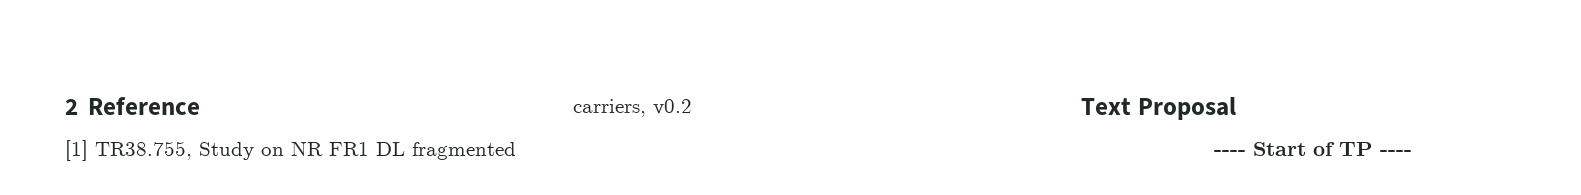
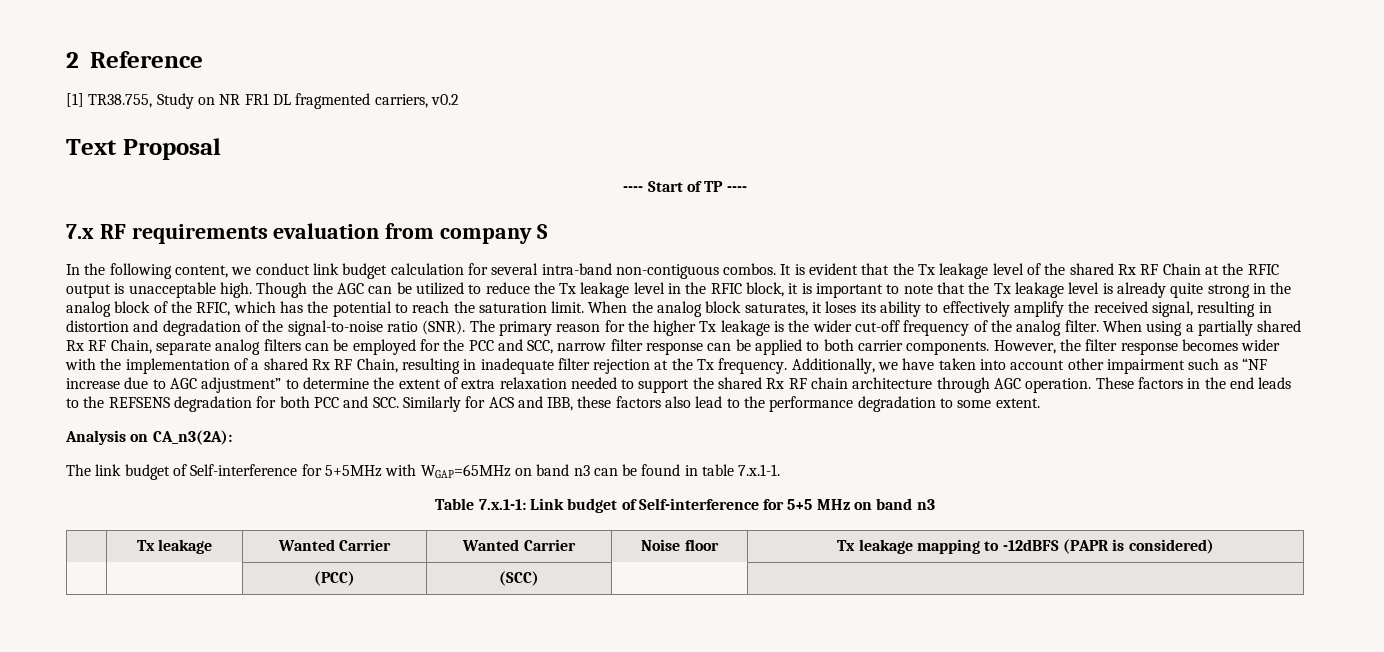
(1412, 153) none -> [66,223,548,244] [66,263,1279,279] [66,282,1292,298] [66,301,1272,317] [66,320,1302,336] [66,339,1281,355] [65,358,1267,374] [66,377,1292,393] [66,396,1040,412] [65,430,232,445] [66,464,781,480] [435,498,935,513] [136,539,213,554] [277,539,392,551] [462,539,576,551] [641,539,719,551] [837,539,1214,554] [314,571,355,586] [499,571,539,586] // 7.x RF requirements evaluation from company S // In the following content, we conduct link budget calculation for several intra-band non-contiguous combos. It is evident that the Tx leakage level of the shared Rx RF Chain at the RFIC output is unacceptable high. Though the AGC can be utilized to reduce the Tx leakage level in the RFIC block, it is important to note that the Tx leakage level is already quite strong in the analog block of the RFIC, which has the potential to reach the saturation limit. When the analog block saturates, it loses its ability to effectively amplify the received signal, resulting in distortion and degradation of the signal-to-noise ratio (SNR). The primary reason for the higher Tx leakage is the wider cut-off frequency of the analog filter. When using a partially shared Rx RF Chain, separate analog filters can be employed for the PCC and SCC, narrow filter response can be applied to both carrier components. However, the filter response becomes wider with the implementation of a shared Rx RF Chain, resulting in inadequate filter rejection at the Tx frequency. Additionally, we have taken into account other impairment such as “NF increase due to AGC adjustment” to determine the extent of extra relaxation needed to support the shared Rx RF chain architecture through AGC operation. These factors in the end leads to the REFSENS degradation for both PCC and SCC. Similarly for ACS and IBB, these factors also lead to the performance degradation to some extent. // Analysis on CA_n3(2A): // The link budget of Self-interference for 5+5MHz with WGAP=65MHz on band n3 can be found in table 7.x.1-1. // Table 7.x.1-1: Link budget of Self-interference for 5+5 MHz on band n3 // | Tx leakage | Wanted Carrier | Wanted Carrier | Noise floor | Tx leakage mapping to -12dBFS (PAPR is considered) // | | (PCC) | (SCC) | |

